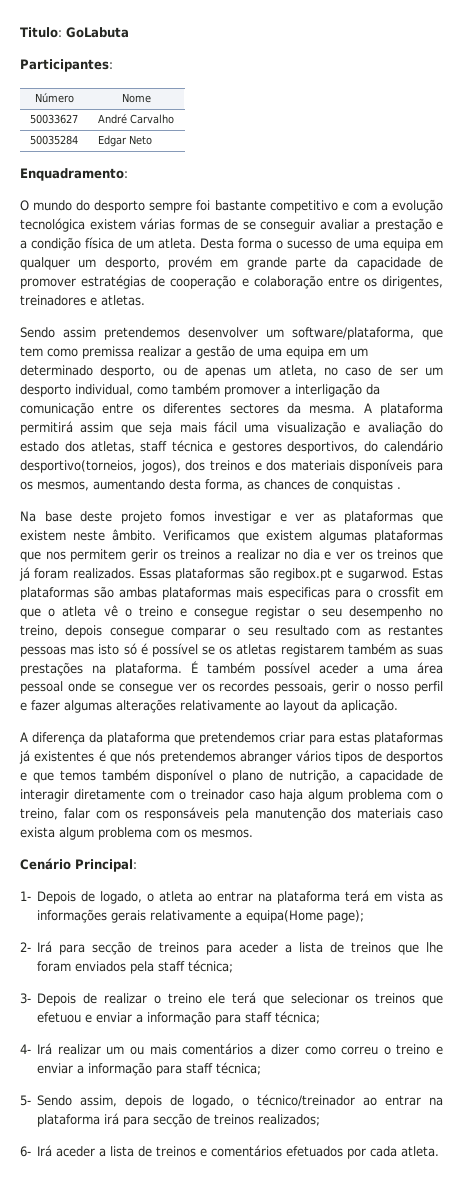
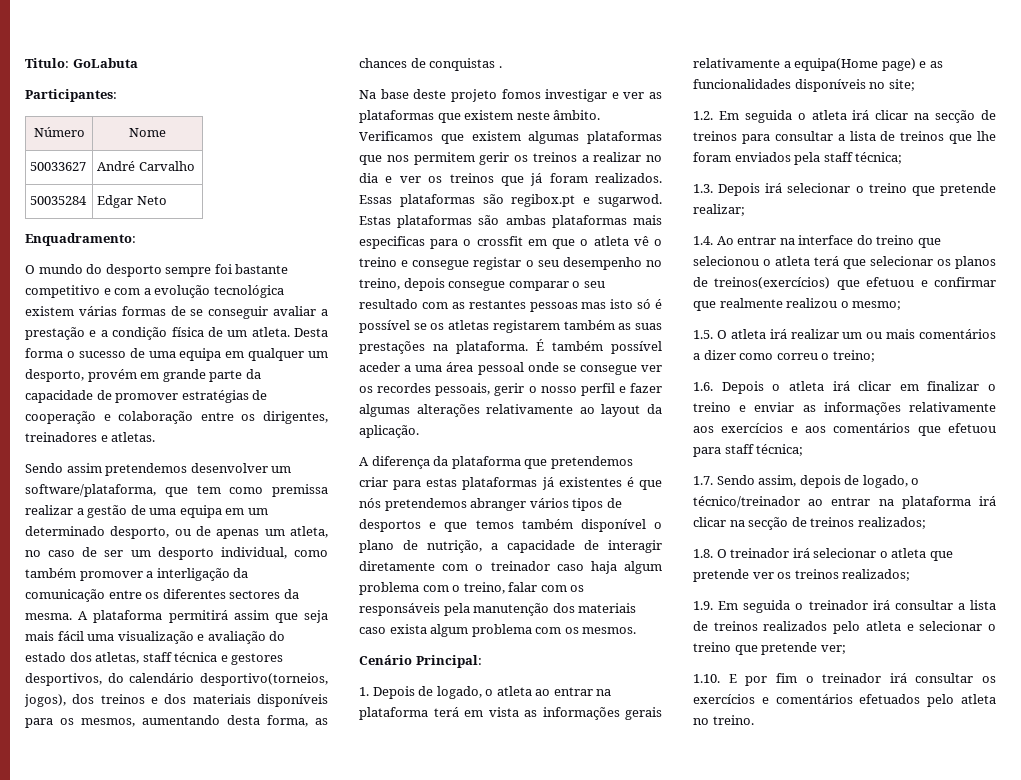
[20,891,31,901] 1- -> [359,687,369,696] 1.
[327,910,365,923] [20,941,86,955] page); // 2- Irá para -> [881,58,943,71] [693,79,915,92] [693,110,930,123] page) e as funcionalidades disponíveis no site; // 1.2. Em seguida o atleta irá clicar na
[239,942,279,953] aceder -> [774,131,833,141] consultar
[20,992,443,1006] [37,1011,321,1025] [20,1043,53,1055] 3- Depois de realizar o treino ele terá que selecionar os treinos que efetuou e enviar a informação para staff técnica; // 4- Irá -> [693,183,996,196] [693,204,745,216] [693,235,941,248] [693,256,996,269] [693,277,996,290] [693,298,902,311] [693,329,787,339] 1.3. Depois irá selecionar o treino que pretende realizar; // 1.4. Ao entrar na interface do treino que selecionou o atleta terá que selecionar os planos de treinos(exercícios) que efetuou e confirmar que realmente realizou o mesmo; // 1.5. O atleta irá
[396,1044,443,1055] [37,1062,262,1076] [20,1095,31,1106] treino e enviar a informação para staff técnica; // 5- -> [832,350,875,362] [693,381,996,394] [693,402,996,415] [693,423,996,436] [693,444,804,457] [693,476,713,485] treino; // 1.6. Depois o atleta irá clicar em finalizar o treino e enviar as informações relativamente aos exercícios e aos comentários que efetuou para staff técnica; // 1.7.
[123,1116,150,1127] para -> [693,517,745,527] clicar na
[20,1145,440,1159] 6- Irá aceder a lista de treinos e comentários efetuados por cada atleta. -> [693,548,953,561] [693,569,911,582] [693,600,996,613] [693,621,996,634] [693,642,846,655] [693,673,996,686] [693,694,996,707] [693,715,754,725] 1.8. O treinador irá selecionar o atleta que pretende ver os treinos realizados; // 1.9. Em seguida o treinador irá consultar a lista de treinos realizados pelo atleta e selecionar o treino que pretende ver; // 1.10. E por fim o treinador irá consultar os exercícios e comentários efetuados pelo atleta no treino.

